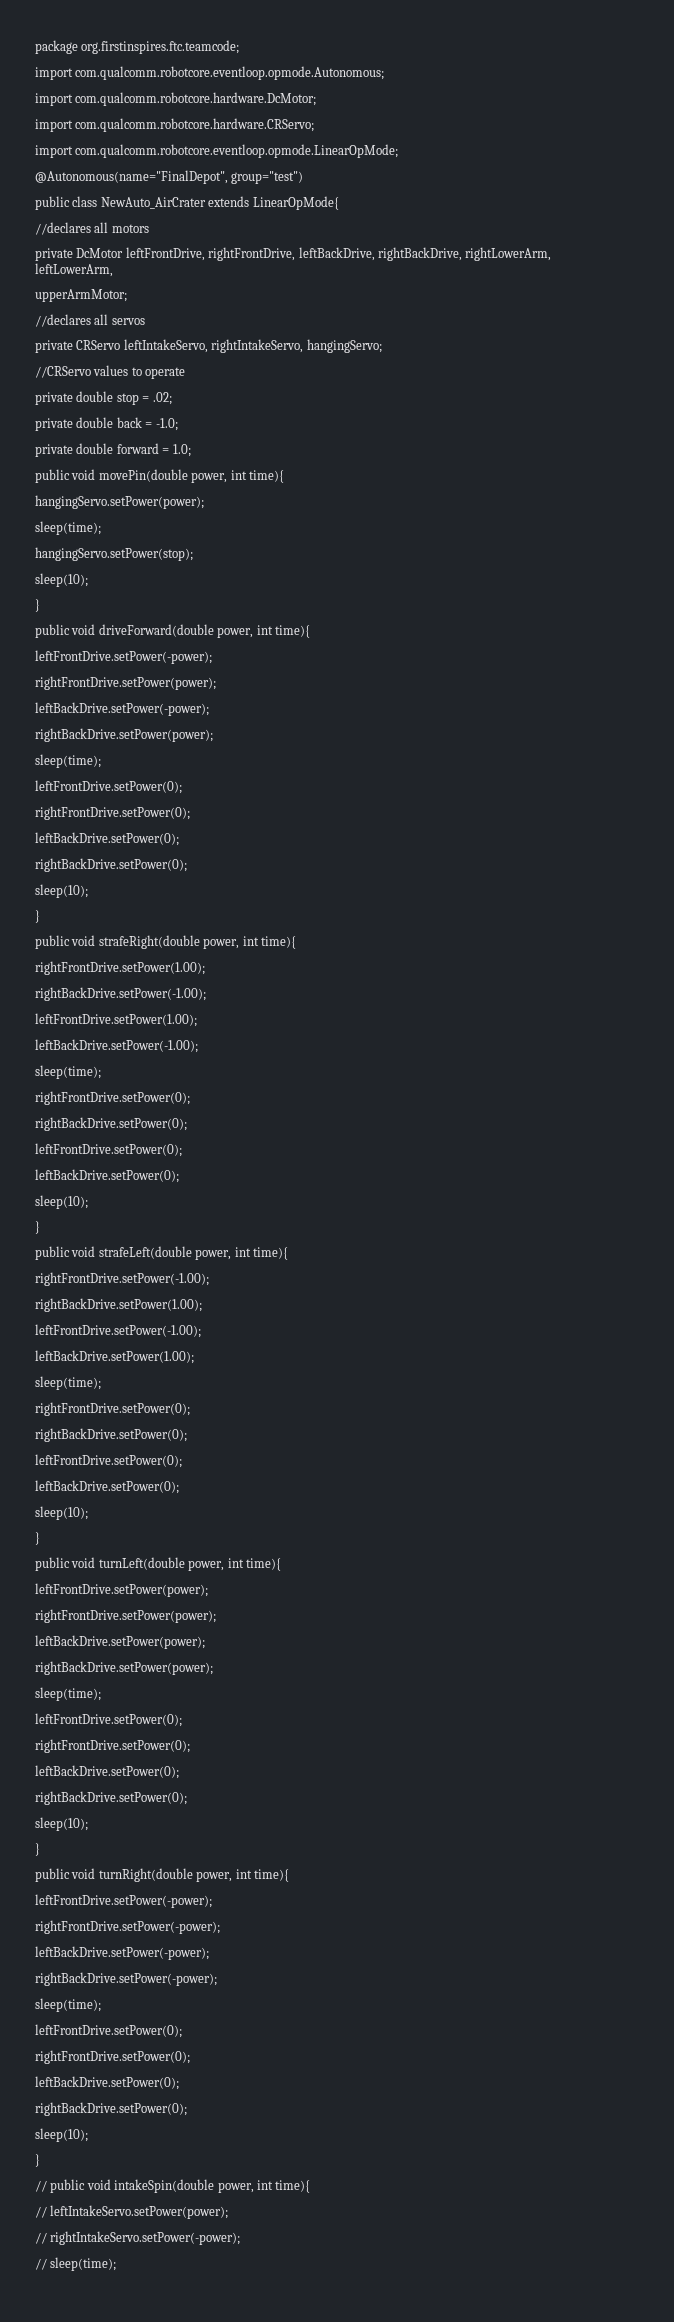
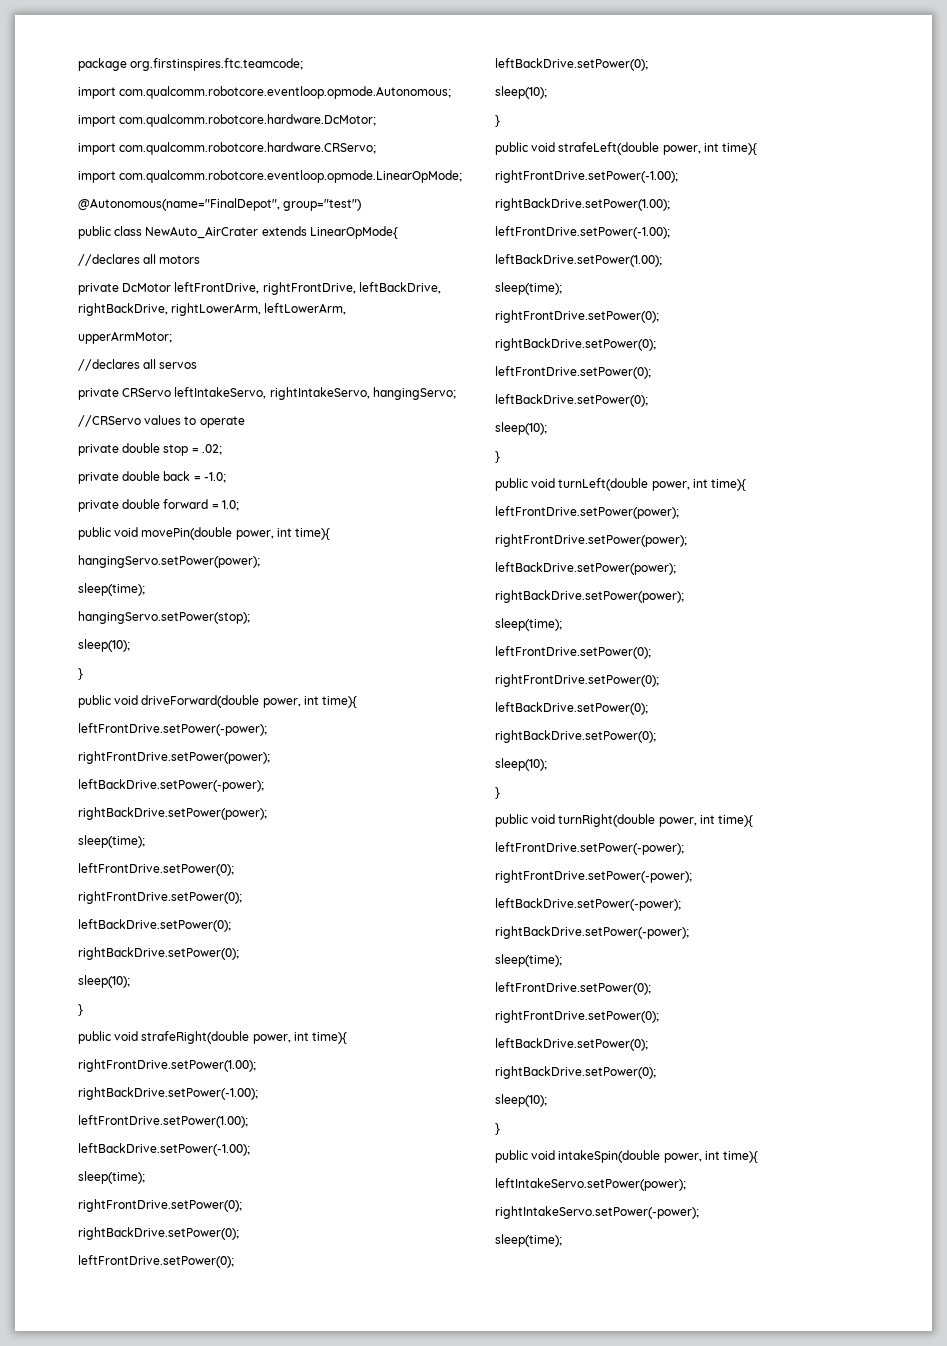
[35,2180,47,2192] // -> (500, 1129) none
[35,2206,47,2218] // -> (759, 1157) none
[35,2232,47,2244] // -> (686, 1184) none
[35,2258,47,2270] // -> (699, 1212) none

